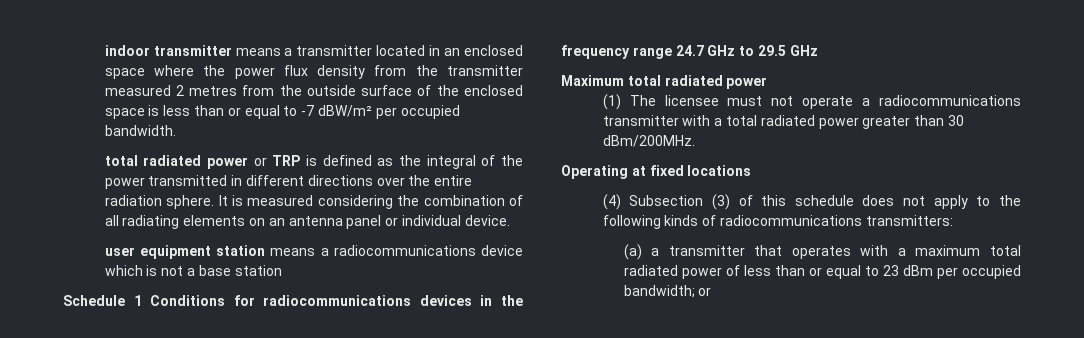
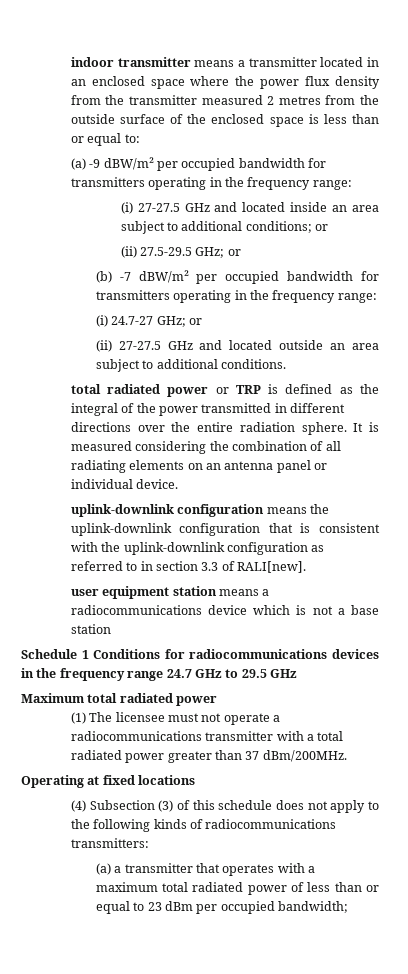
[283,105,460,119] [104,125,176,136] to -7 dBW/m² per occupied bandwidth. -> [124,134,140,143] [70,157,327,171] [70,177,352,190] [120,202,379,214] [120,221,329,234] [120,246,241,258] [95,270,379,284] [95,290,377,303] [95,315,202,327] [95,340,379,352] [95,359,286,372] to: // (a) -9 dBW/m² per occupied bandwidth for transmitters operating in the frequency range: // (i) 27-27.5 GHz and located inside an area subject to additional conditions; or // (ii) 27.5-29.5 GHz; or // (b) -7 dBW/m² per occupied bandwidth for transmitters operating in the frequency range: // (i) 24.7-27 GHz; or // (ii) 27-27.5 GHz and located outside an area subject to additional conditions.
(510, 220) none -> [70,504,329,517] [70,523,380,536] [70,542,325,555] [70,561,307,573] // uplink-downlink configuration means the uplink-downlink configuration that is consistent with the uplink-downlink configuration as referred to in section 3.3 of RALI[new].
[947,115,964,126] 30 -> [245,751,260,760] 37
[698,287,712,296] or -> (349, 907) none

